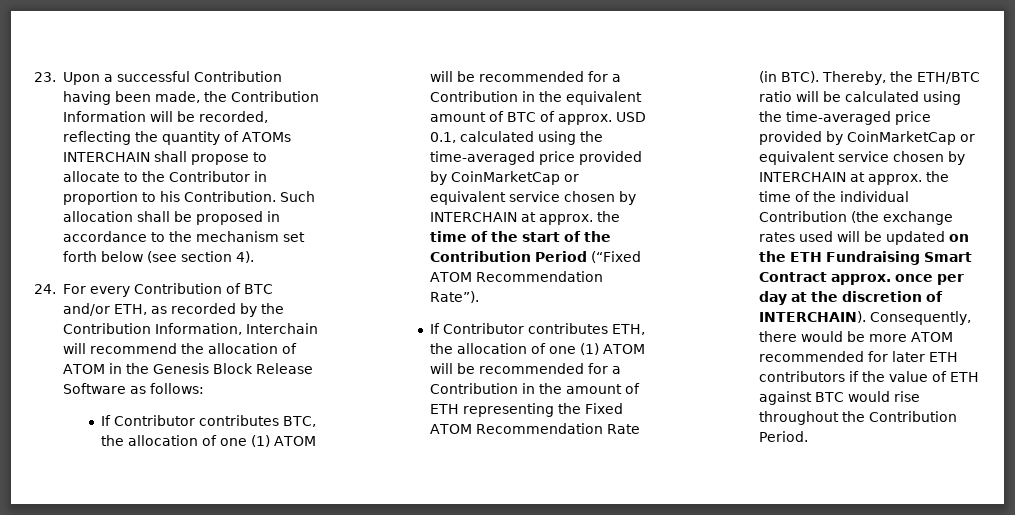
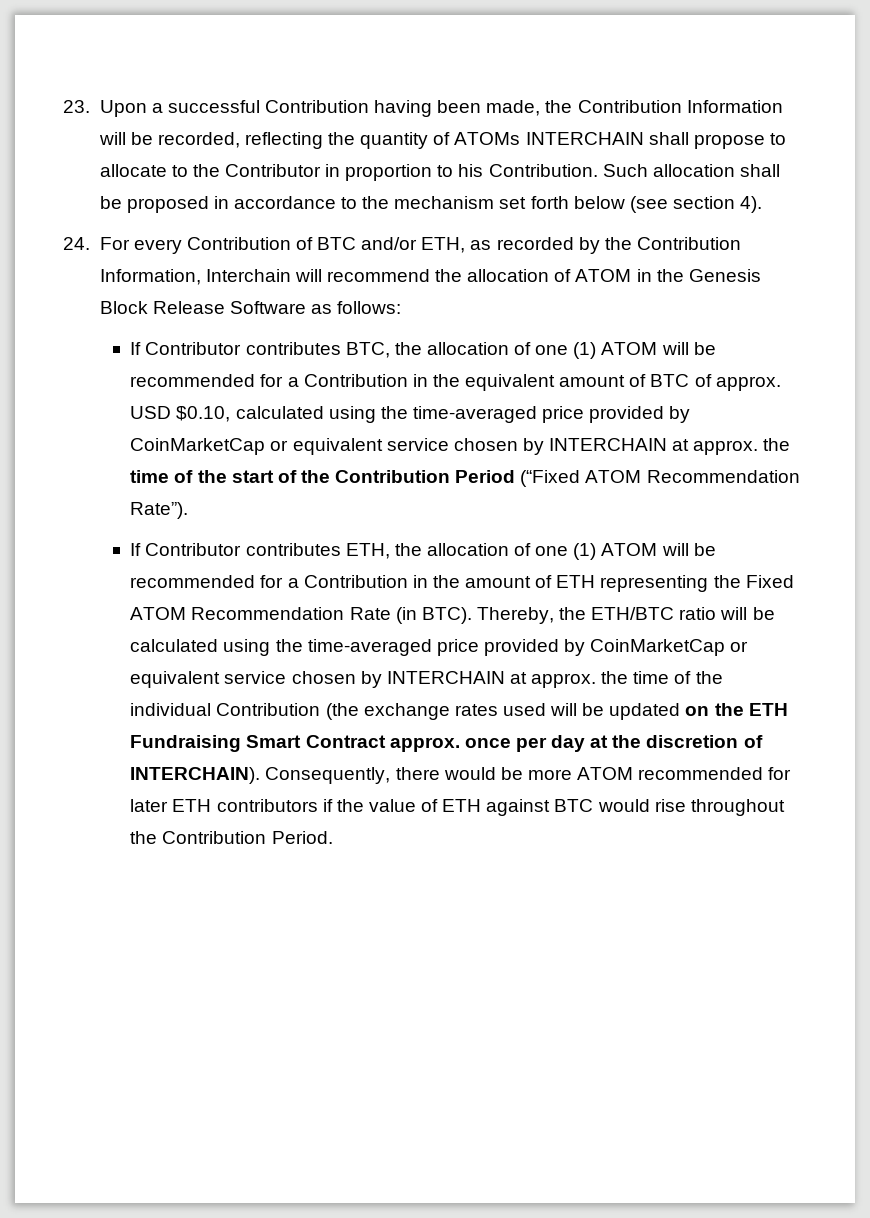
[429,132,456,143] 0.1, -> [176,406,231,422] $0.10,

